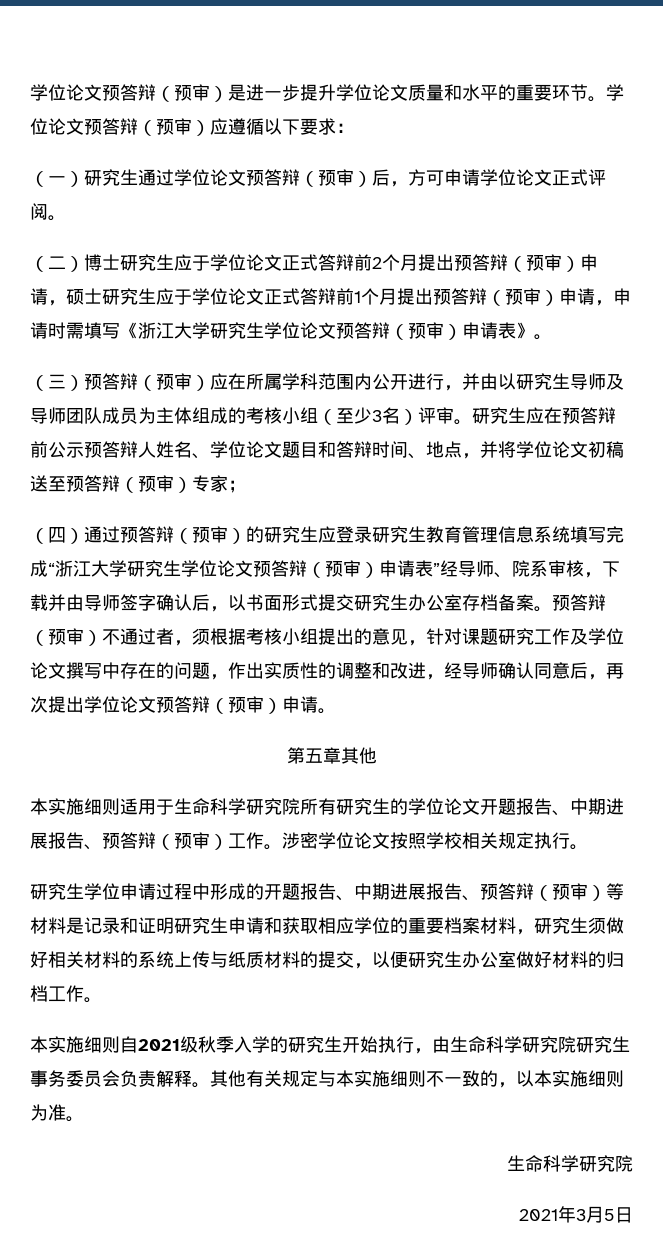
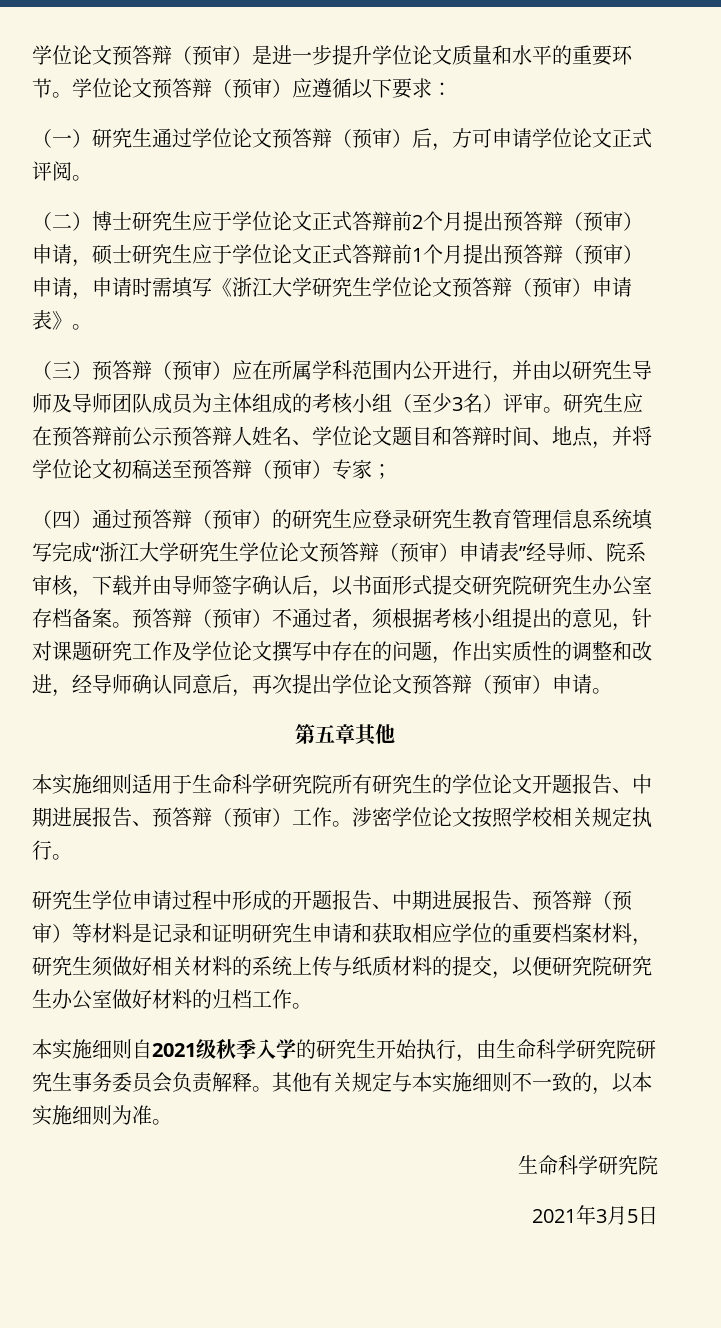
(390, 602) none -> [512,575,572,595] 院研究
(444, 959) none -> [592,956,652,976] 院研究

